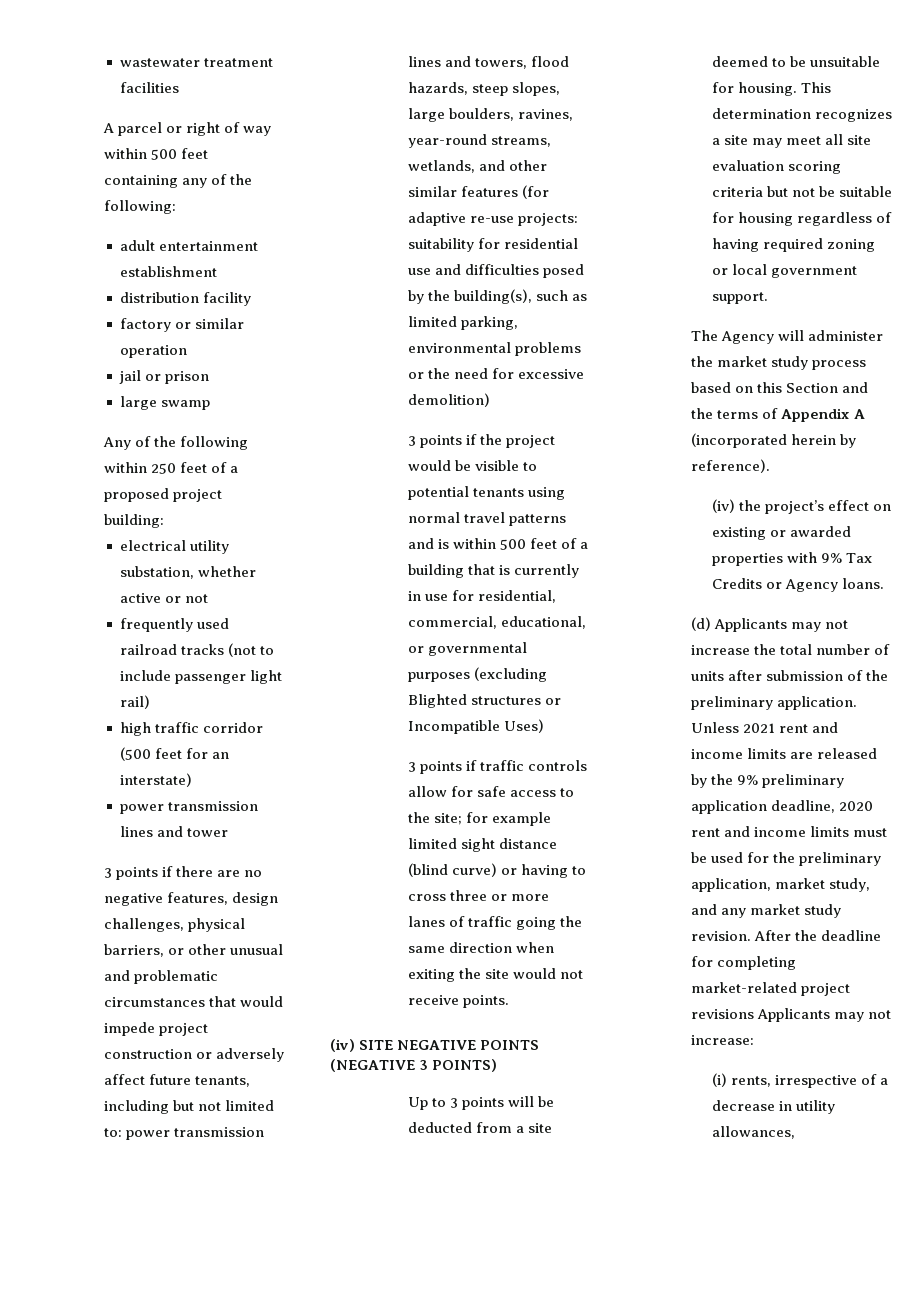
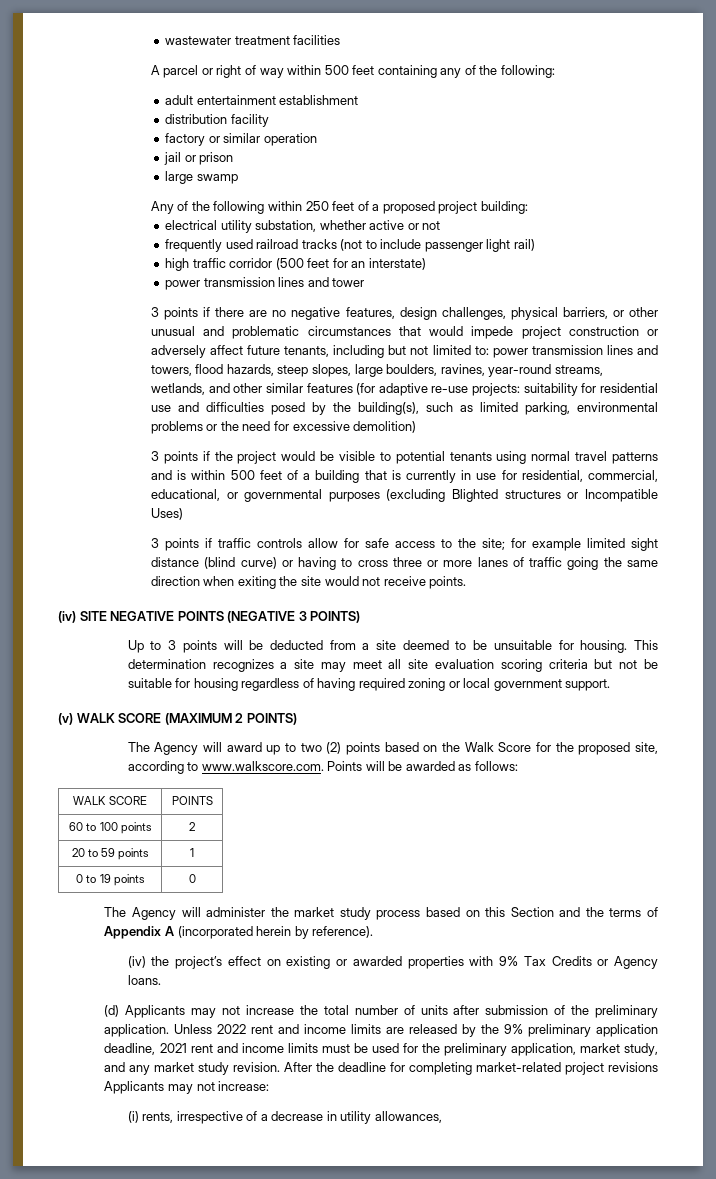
(768, 298) none -> [58,713,297,725] [127,742,659,755] [127,761,518,774] [73,796,147,805] [171,796,213,805] [69,822,152,834] [189,822,195,831] [71,848,150,860] [190,848,194,857] [76,874,145,886] [188,874,196,883] // (v) WALK SCORE (MAXIMUM 2 POINTS) // The Agency will award up to two (2) points based on the Walk Score for the proposed site, according to www.walkscore.com. Points will be awarded as follows: // WALK SCORE | POINTS // 60 to 100 points | 2 // 20 to 59 points | 1 // 0 to 19 points | 0
[743,723,776,733] 2021 -> [217,1024,247,1034] 2022
[839,801,874,811] 2020 -> [159,1043,187,1053] 2021

